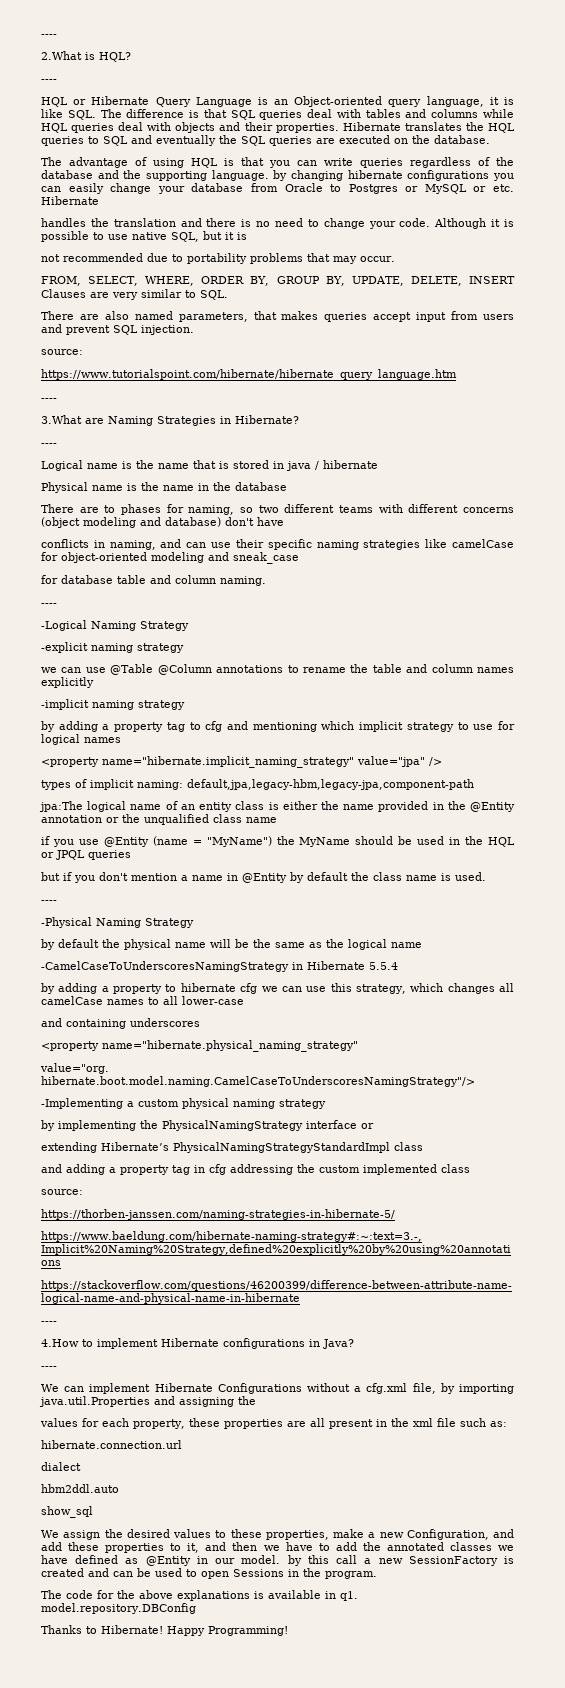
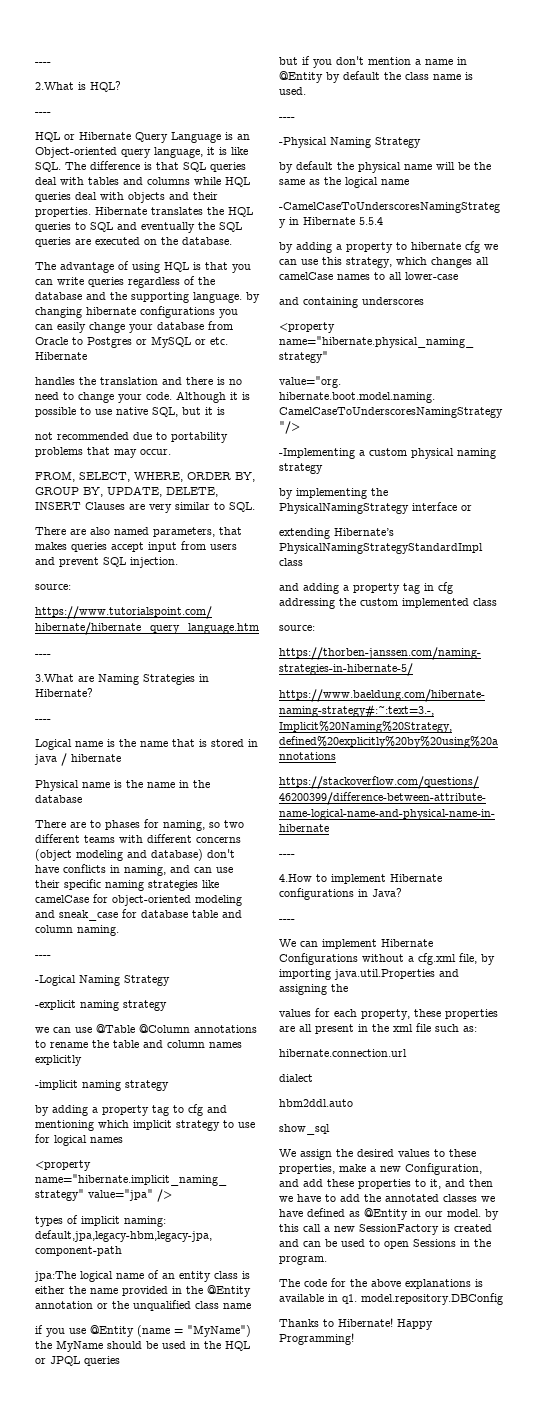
(284, 521) // -> (59, 869) none
(299, 558) // -> (118, 915) none

